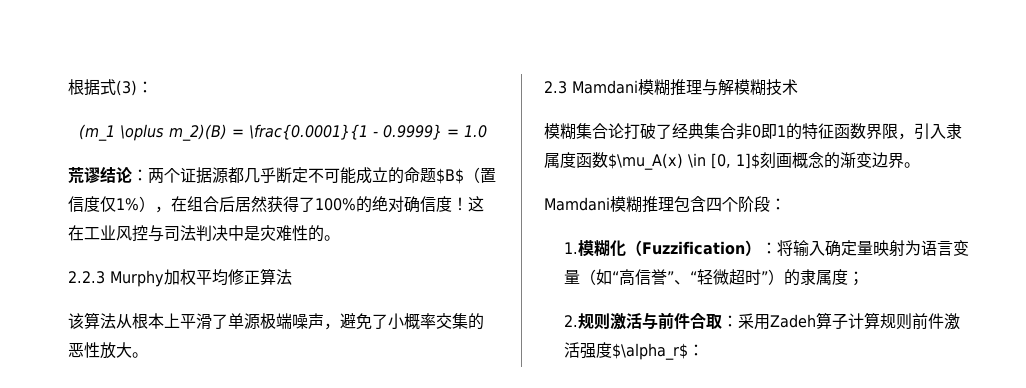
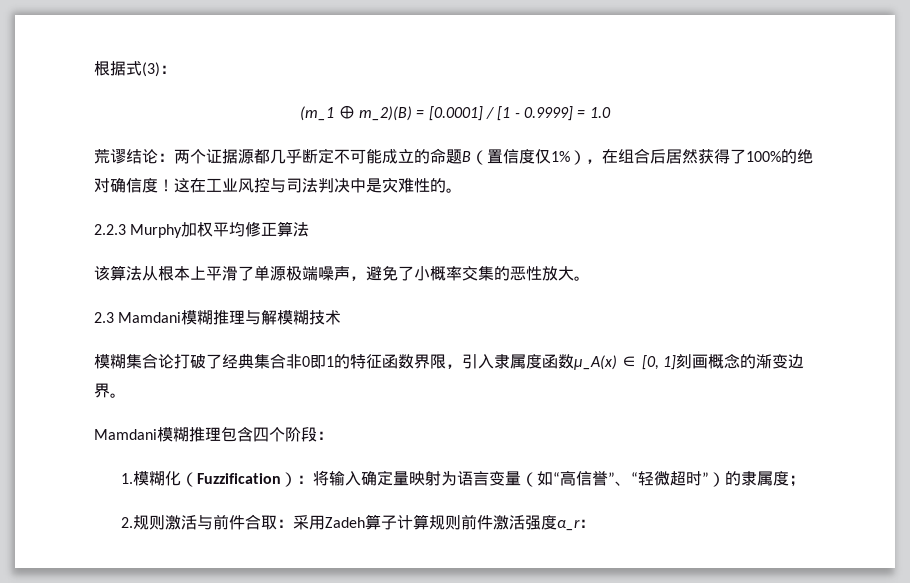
[120,124,164,141] \oplus -> [338,105,355,119] ⊕
[249,124,442,140] \frac{0.0001}{1 - 0.9999} -> [428,106,573,121] [0.0001] / [1 - 0.9999]
[436,168,464,184] $B$ -> [462,151,471,162] B
[608,153,760,170] $\mu_A(x) \in [0, 1]$ -> [574,355,676,370] μ_A(x) ∈ [0, 1]
[612,343,689,360] $\alpha_r$ -> [556,520,580,531] α_r

